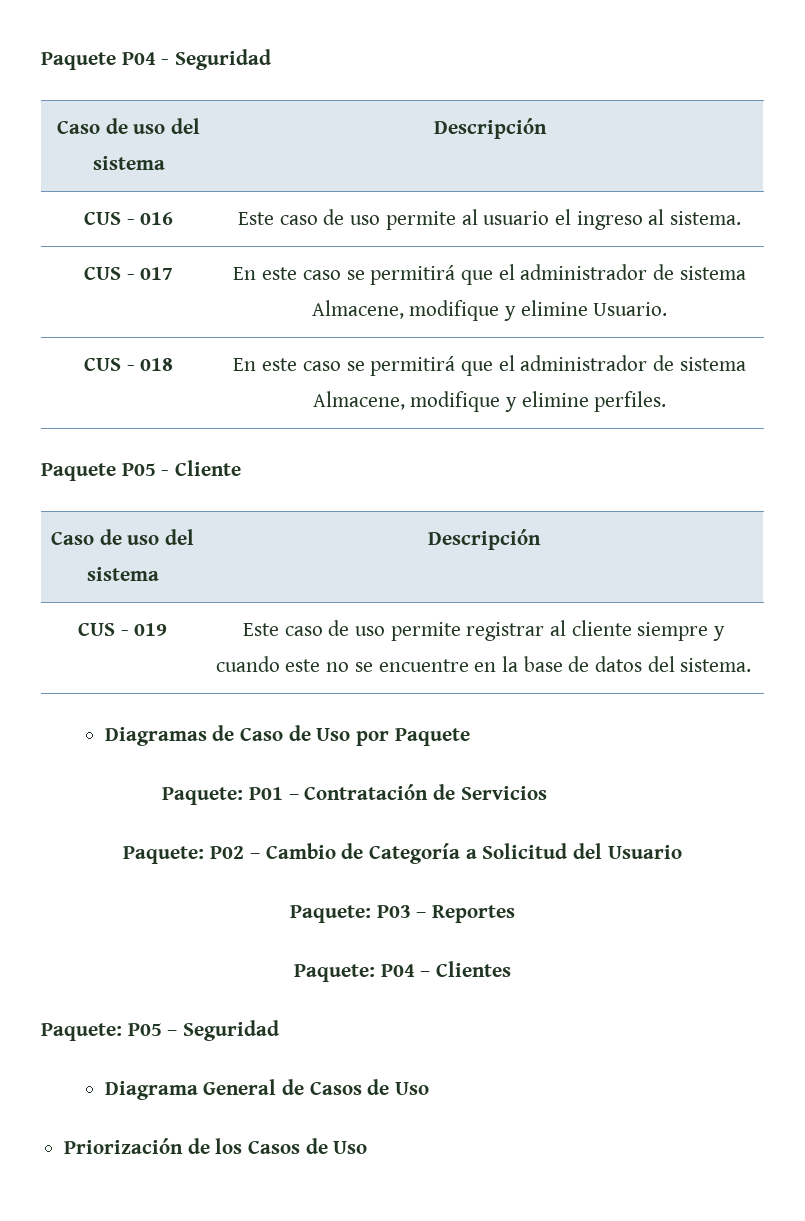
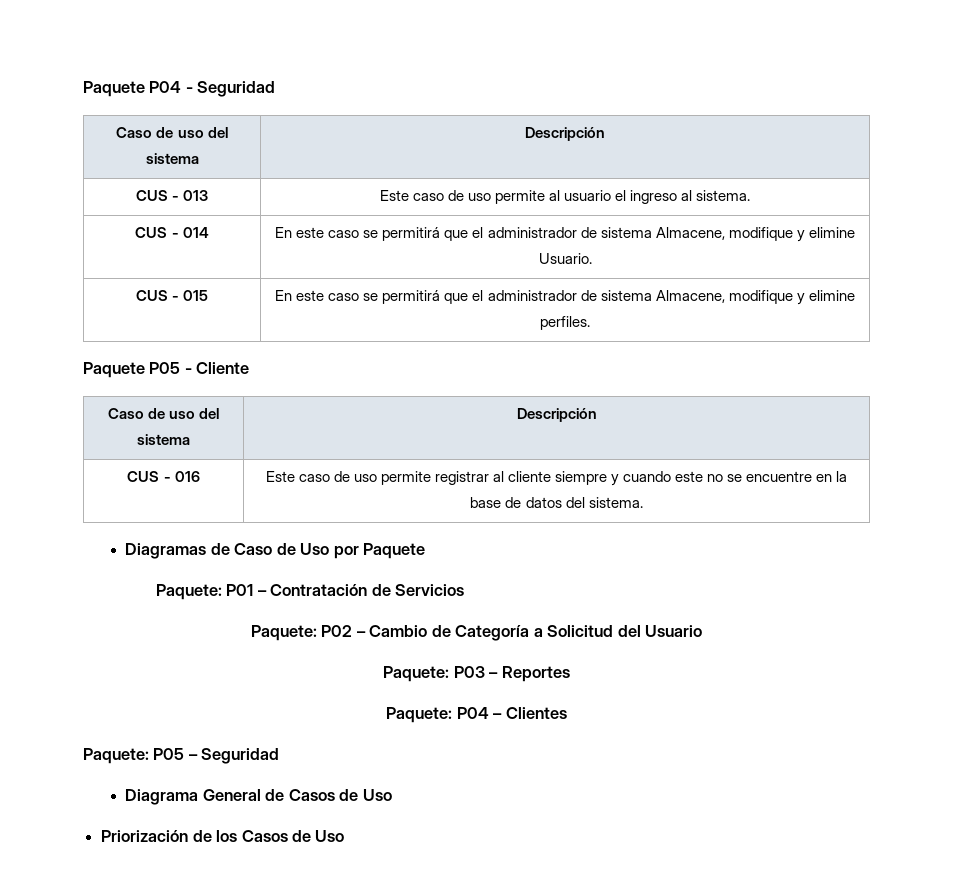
[140,212,174,225] 016 -> [183,190,209,201] 013
[140,267,174,280] 017 -> [182,227,209,238] 014
[140,358,174,371] 018 -> [183,290,209,301] 015
[134,623,168,636] 019 -> [174,471,200,482] 016

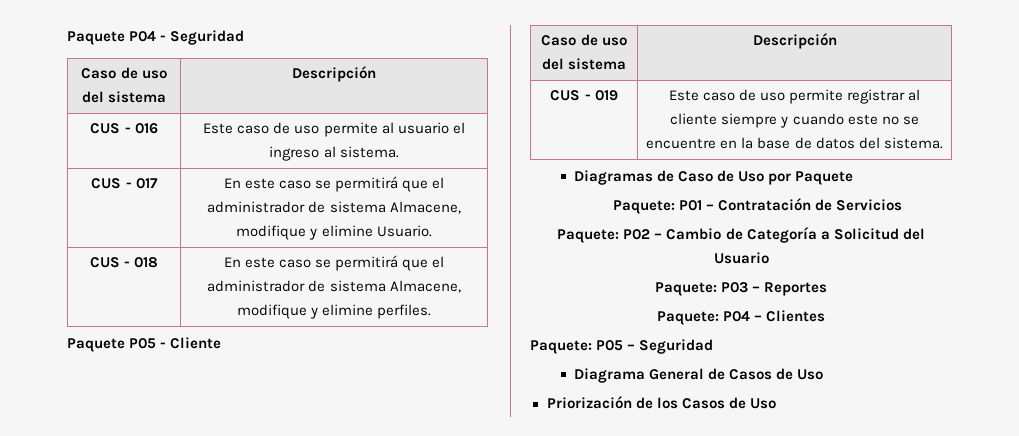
[183,190,209,201] 013 -> [134,123,158,134] 016
[182,227,209,238] 014 -> [135,178,158,189] 017
[183,290,209,301] 015 -> [134,257,159,268] 018
[174,471,200,482] 016 -> [594,90,618,101] 019

